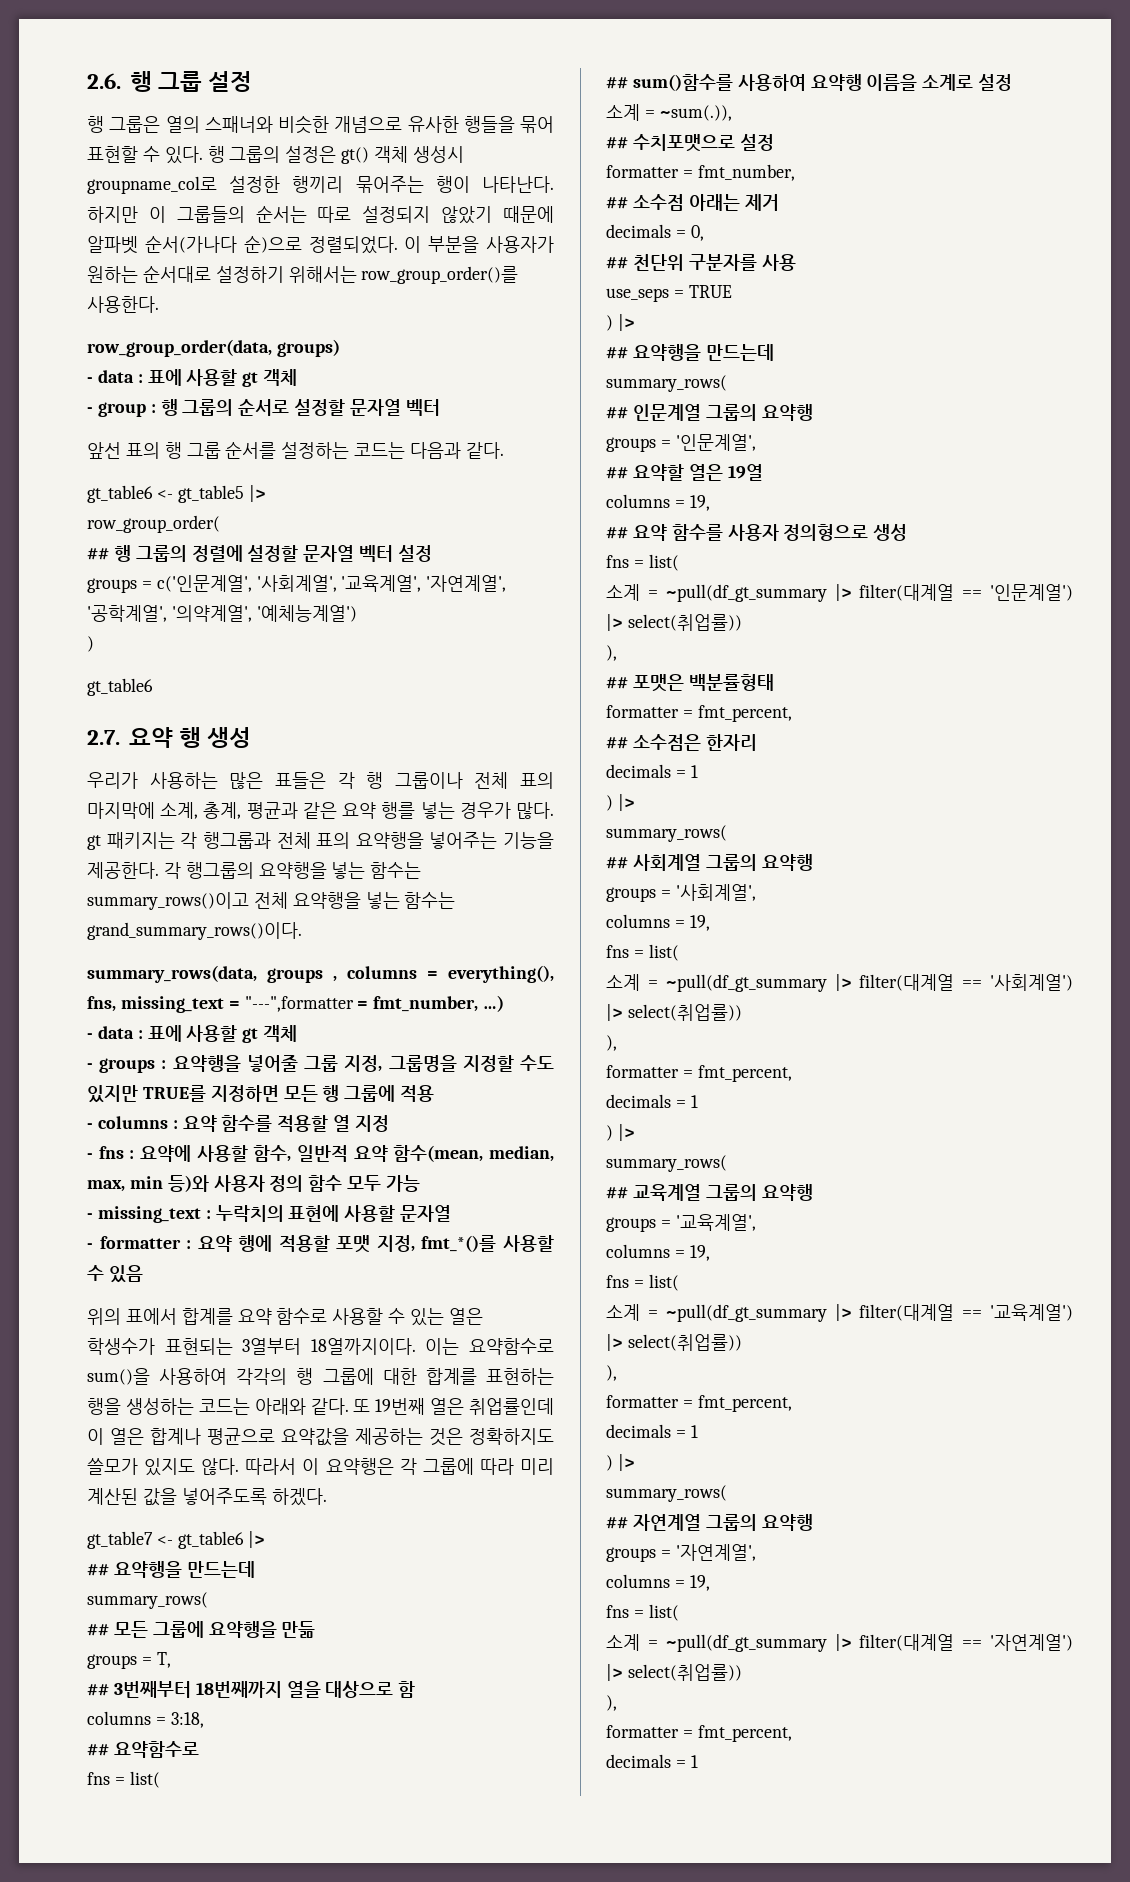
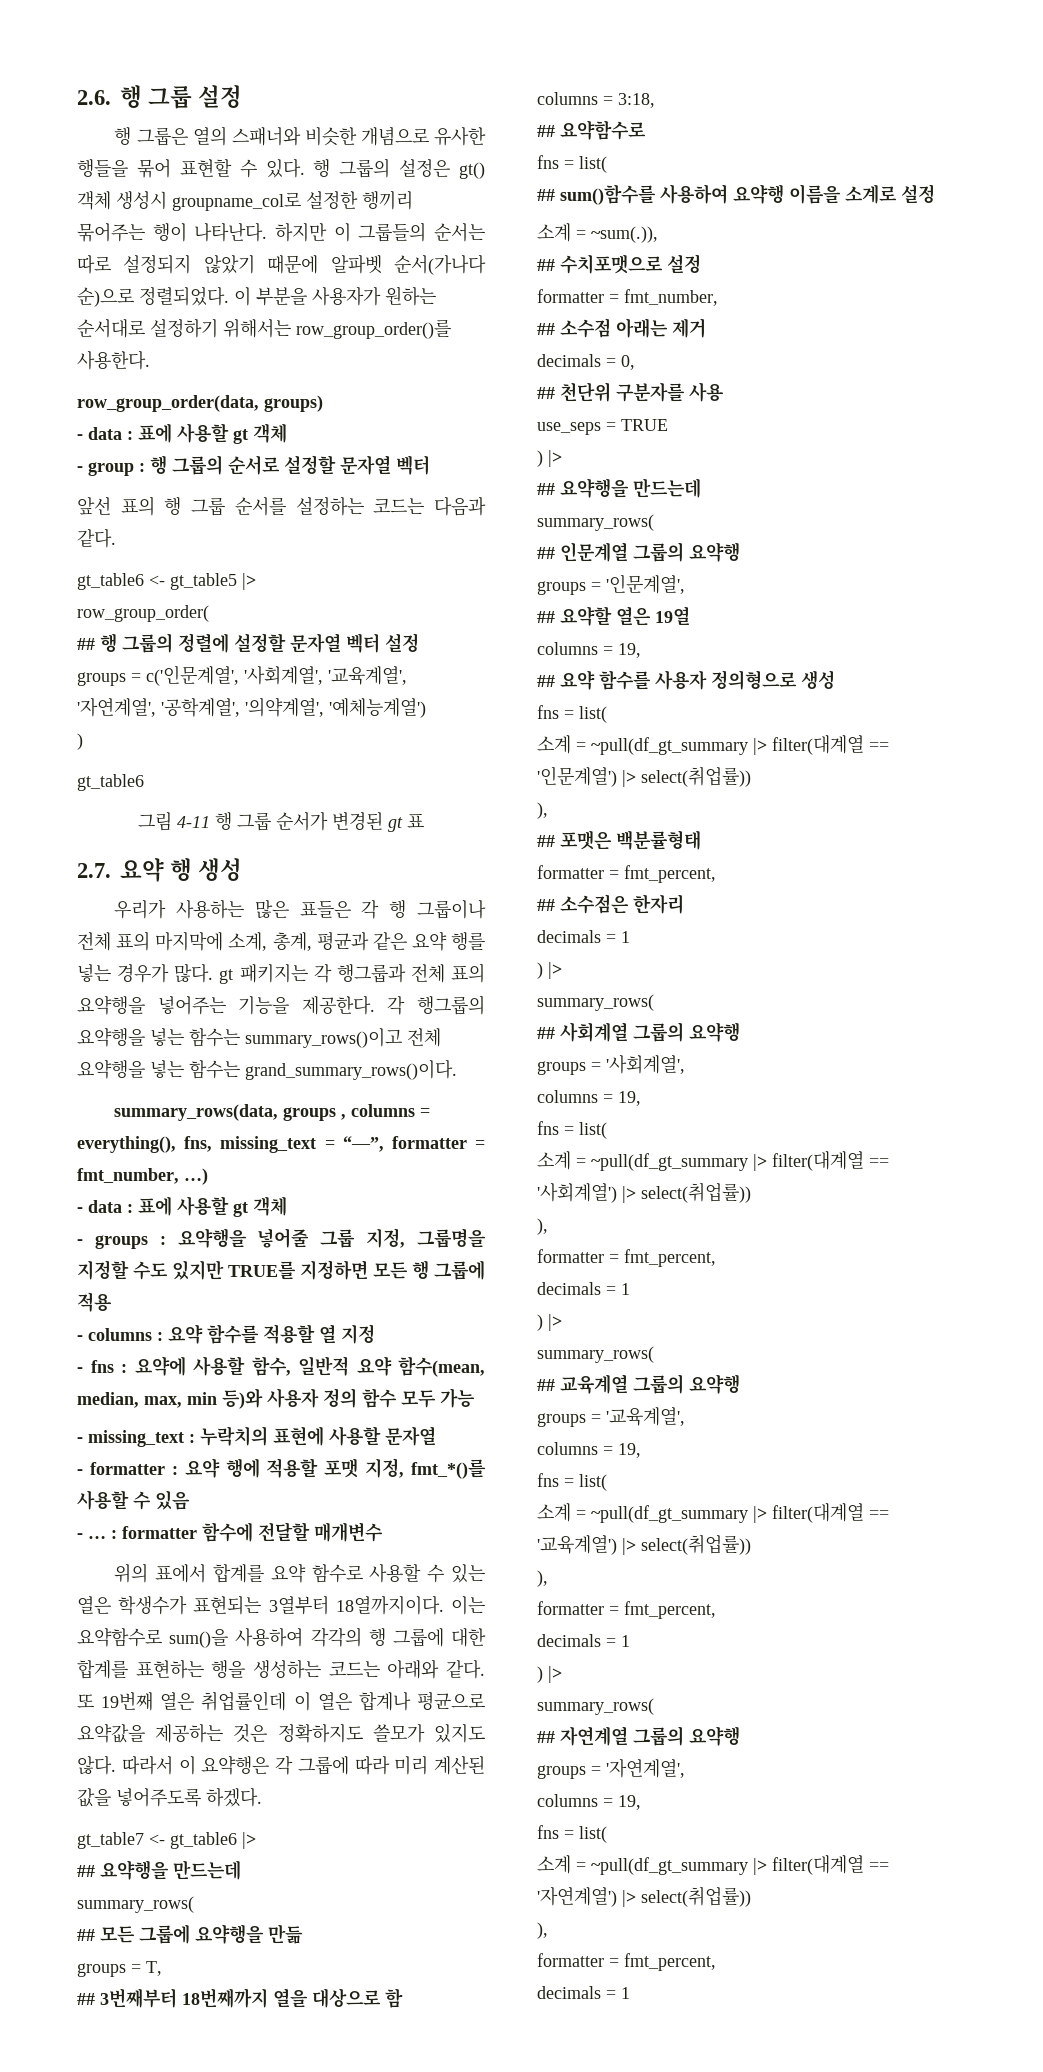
(153, 687) none -> [138,812,424,832] // 그림 4-11 행 그룹 순서가 변경된 gt 표
[244,996,354,1012] "---",formatter -> [342,1136,467,1152] “—”, formatter
(143, 1274) none -> [77,1522,383,1542] // - … : formatter 함수에 전달할 매개변수

